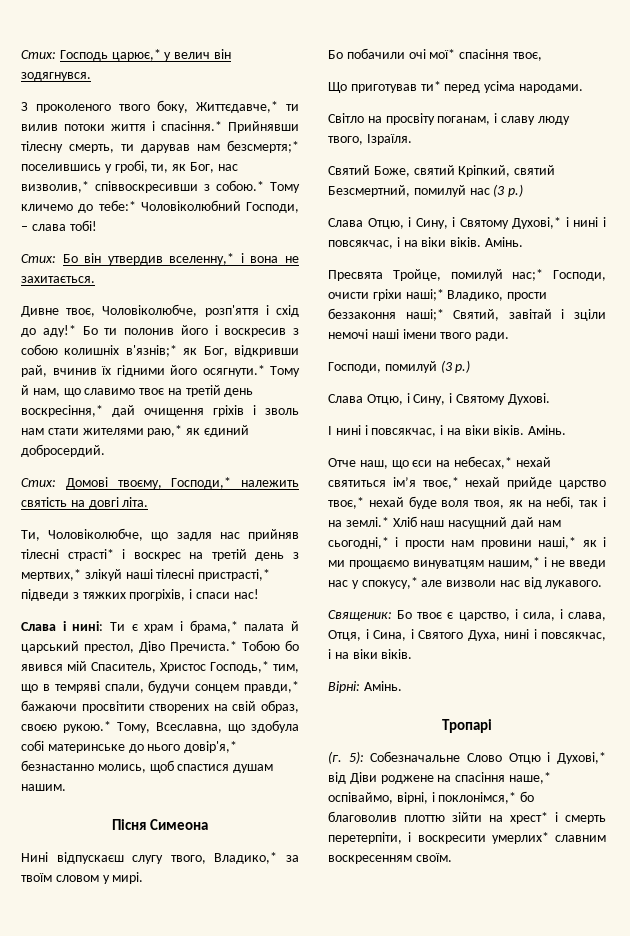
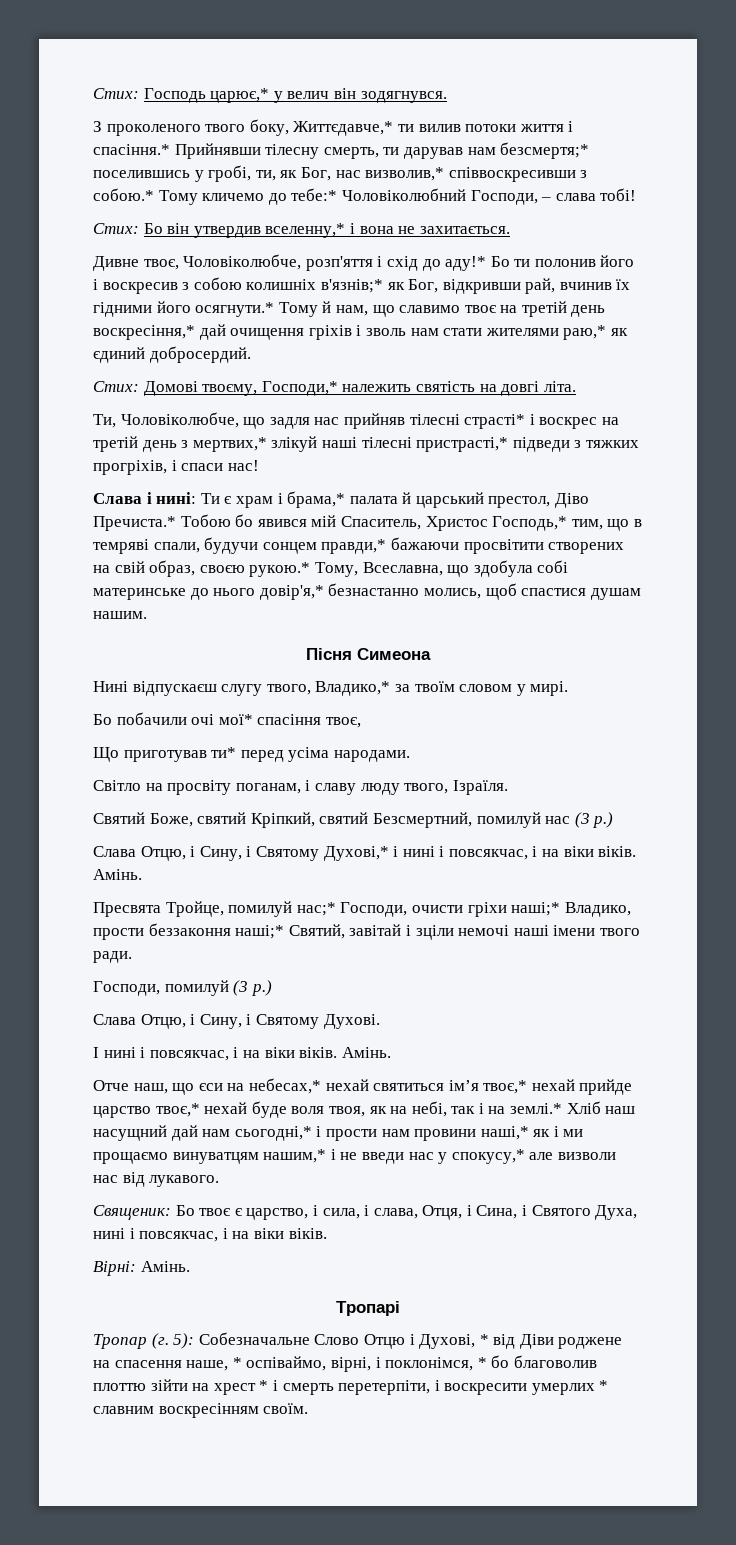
(492, 726) none -> [93,1334,147,1349] Тропар
[557,752,606,764] Духові,* -> [419,1334,489,1349] Духові, *
[455,772,551,784] спасіння наше,* -> [114,1357,242,1371] спасення наше, *
[438,792,517,804] поклонімся,* -> [385,1357,487,1371] поклонімся, *
[510,812,548,824] хрест* -> [213,1380,269,1395] хрест *
[491,832,606,844] [328,855,412,864] умерлих* славним воскресенням -> [531,1380,609,1395] [93,1403,259,1418] умерлих * славним воскресінням

